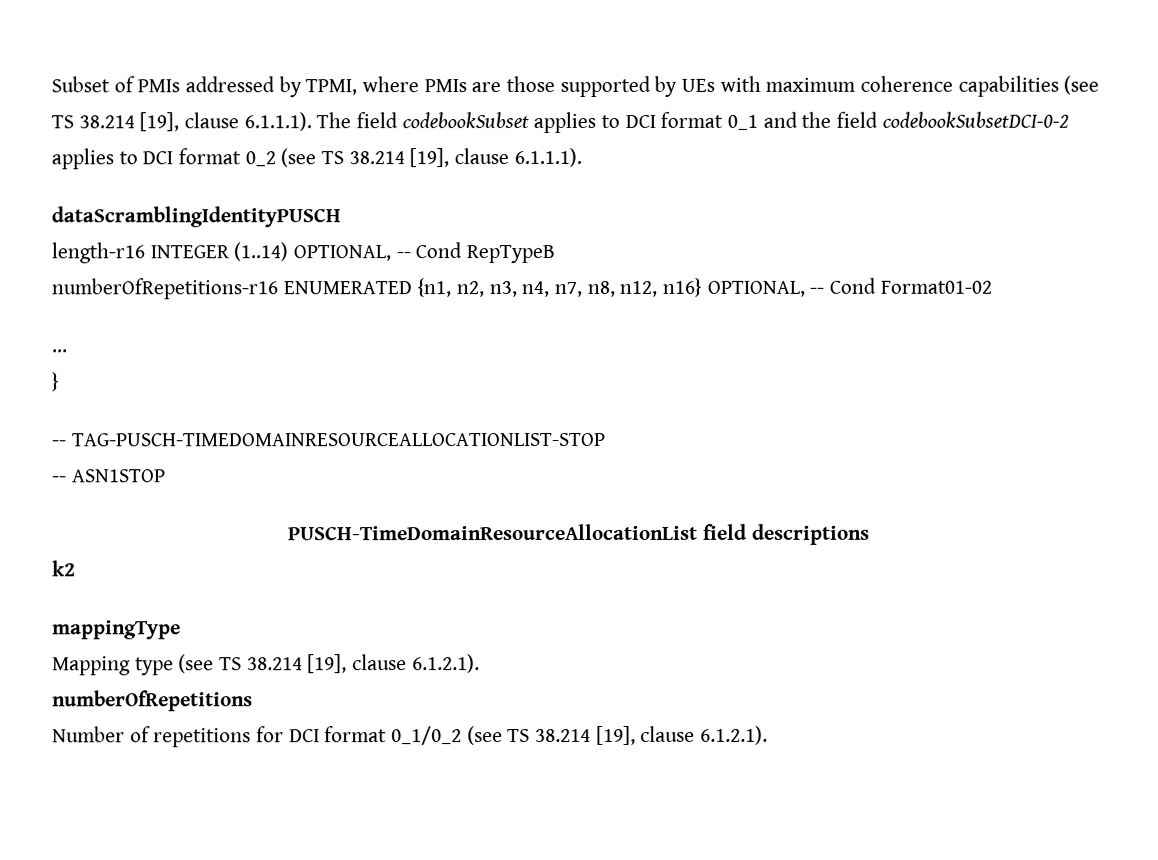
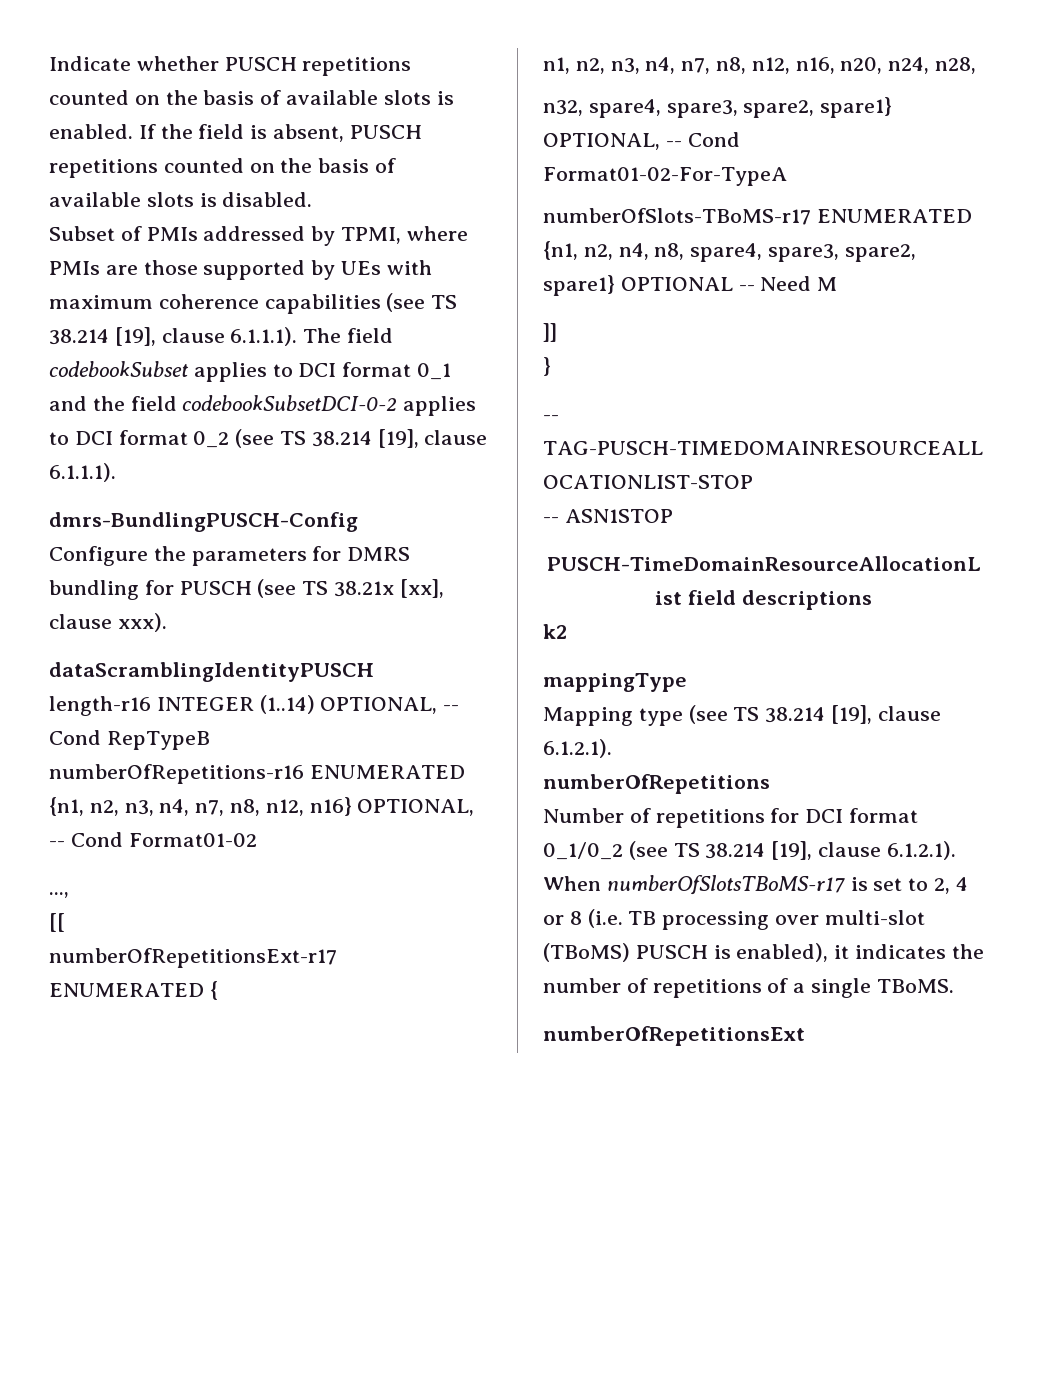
(51, 84) none -> [49,56,412,76] [49,90,454,105] [49,124,422,142] [49,158,397,178] [49,192,313,207] Indicate whether PUSCH repetitions counted on the basis of available slots is enabled. If the field is absent, PUSCH repetitions counted on the basis of available slots is disabled. //
(582, 157) none -> [49,512,358,532] [49,546,411,566] [49,579,444,600] [49,613,167,632] // dmrs-BundlingPUSCH-Config // Configure the parameters for DMRS bundling for PUSCH (see TS 38.21x [xx], clause xxx).
[51,349,67,353] ... -> [49,892,69,898] [49,913,65,932] [49,948,337,968] [49,981,218,1000] [543,57,977,74] [543,97,893,118] [543,132,740,150] [543,167,787,186] [543,208,972,225] [543,241,916,262] [543,275,838,296] [543,323,557,342] ..., // [[ // numberOfRepetitionsExt-r17 ENUMERATED { // n1, n2, n3, n4, n7, n8, n12, n16, n20, n24, n28, // n32, spare4, spare3, spare2, spare1} OPTIONAL, -- Cond Format01-02-For-TypeA // numberOfSlots-TBoMS-r17 ENUMERATED {n1, n2, n4, n8, spare4, spare3, spare2, spare1} OPTIONAL -- Need M // ]]
(769, 735) none -> [543,875,968,895] [543,909,925,930] [543,943,984,962] [543,978,954,998] [543,1026,805,1046] When numberOfSlotsTBoMS-r17 is set to 2, 4 or 8 (i.e. TB processing over multi-slot (TBoMS) PUSCH is enabled), it indicates the number of repetitions of a single TBoMS. // numberOfRepetitionsExt

